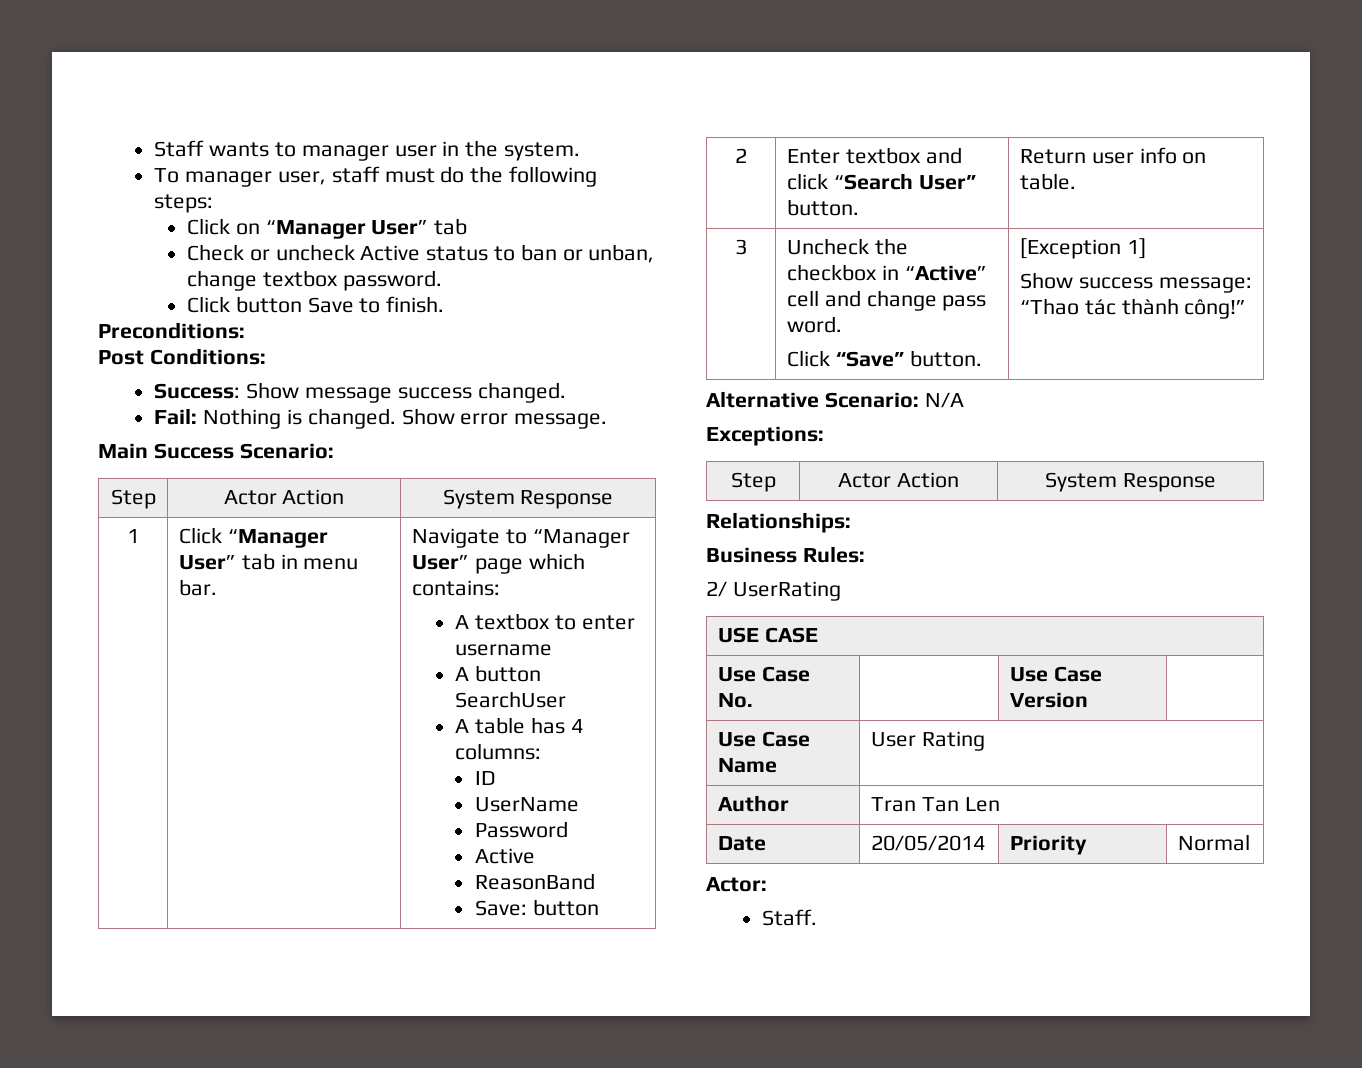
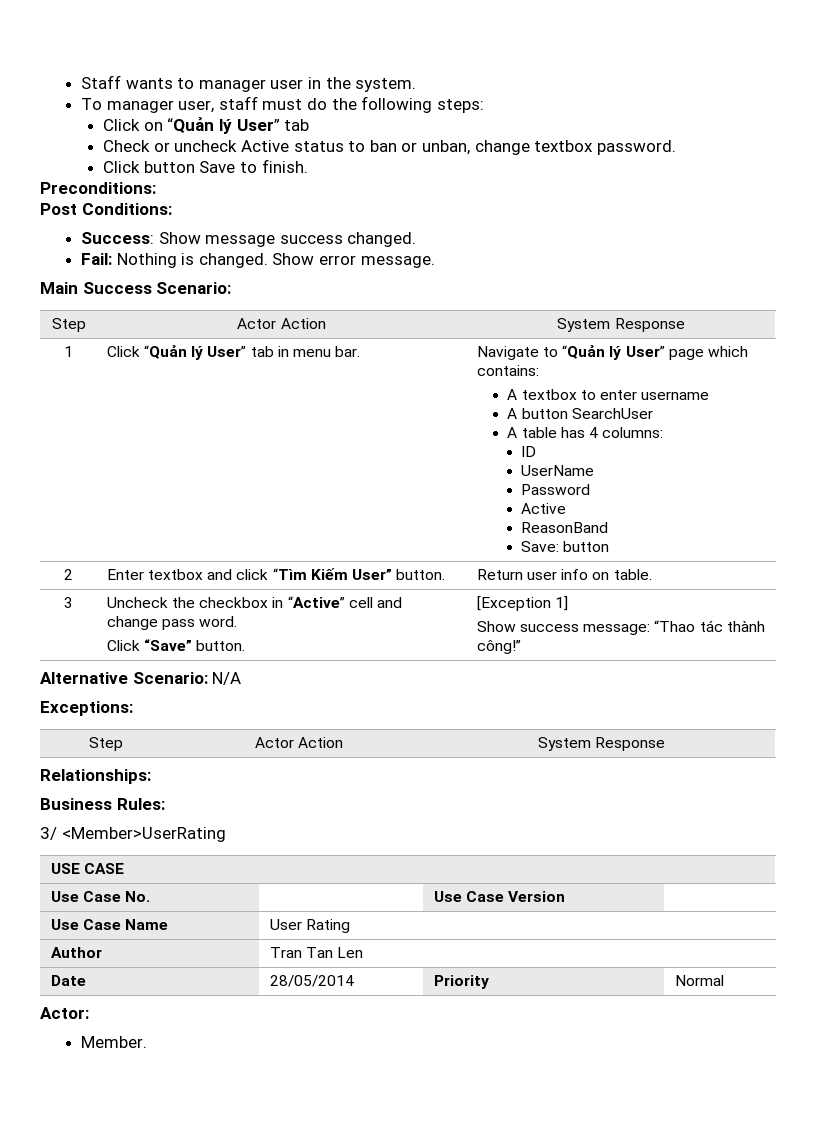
[265,220,366,239] “Manager -> [167,117,233,134] “Quản lý
[227,529,328,548] “Manager -> [144,345,204,360] “Quản lý
[532,529,630,548] “Manager -> [562,345,622,360] “Quản lý
[833,173,913,190] “Search -> [272,568,348,580] “Tìm Kiếm
[706,581,841,601] 2/ UserRating -> [40,827,226,842] 3/ <Member>UserRating
[870,835,985,851] 20/05/2014 -> [269,975,354,987] 28/05/2014
[762,909,818,926] Staff. -> [81,1036,148,1048] Member.

